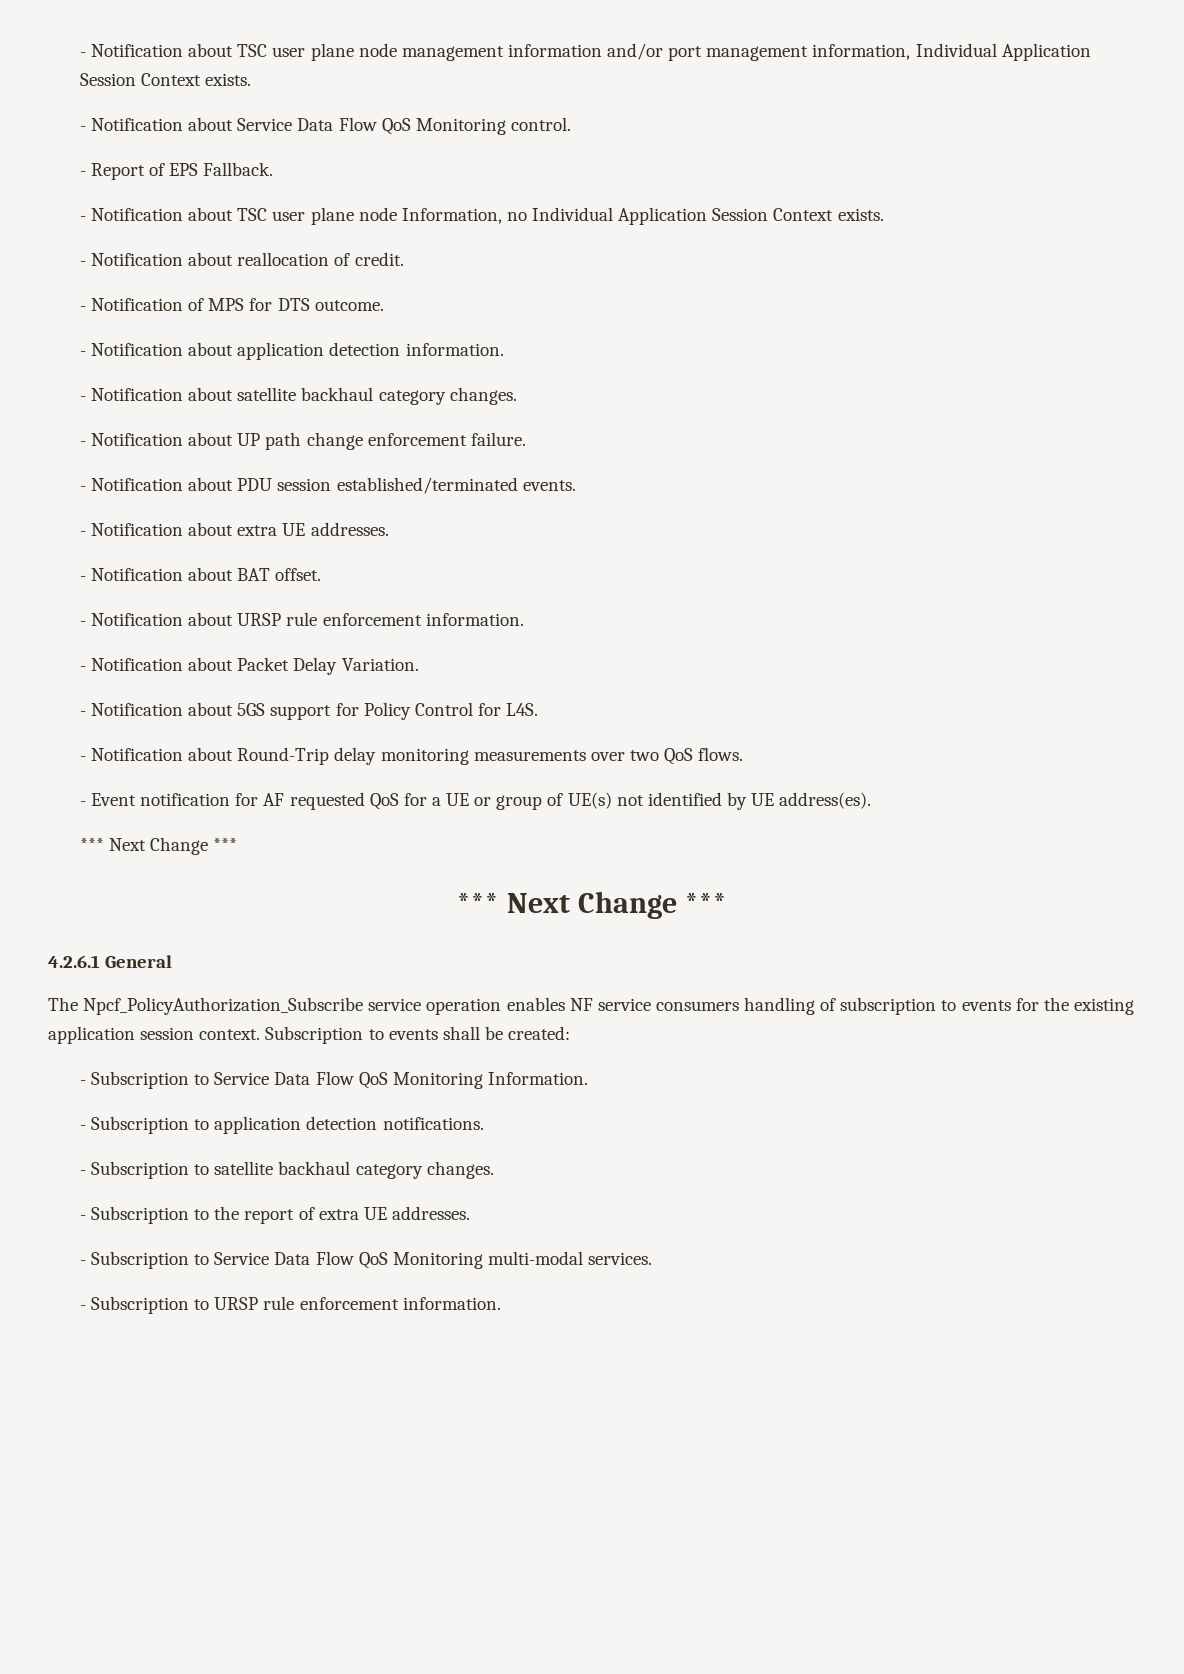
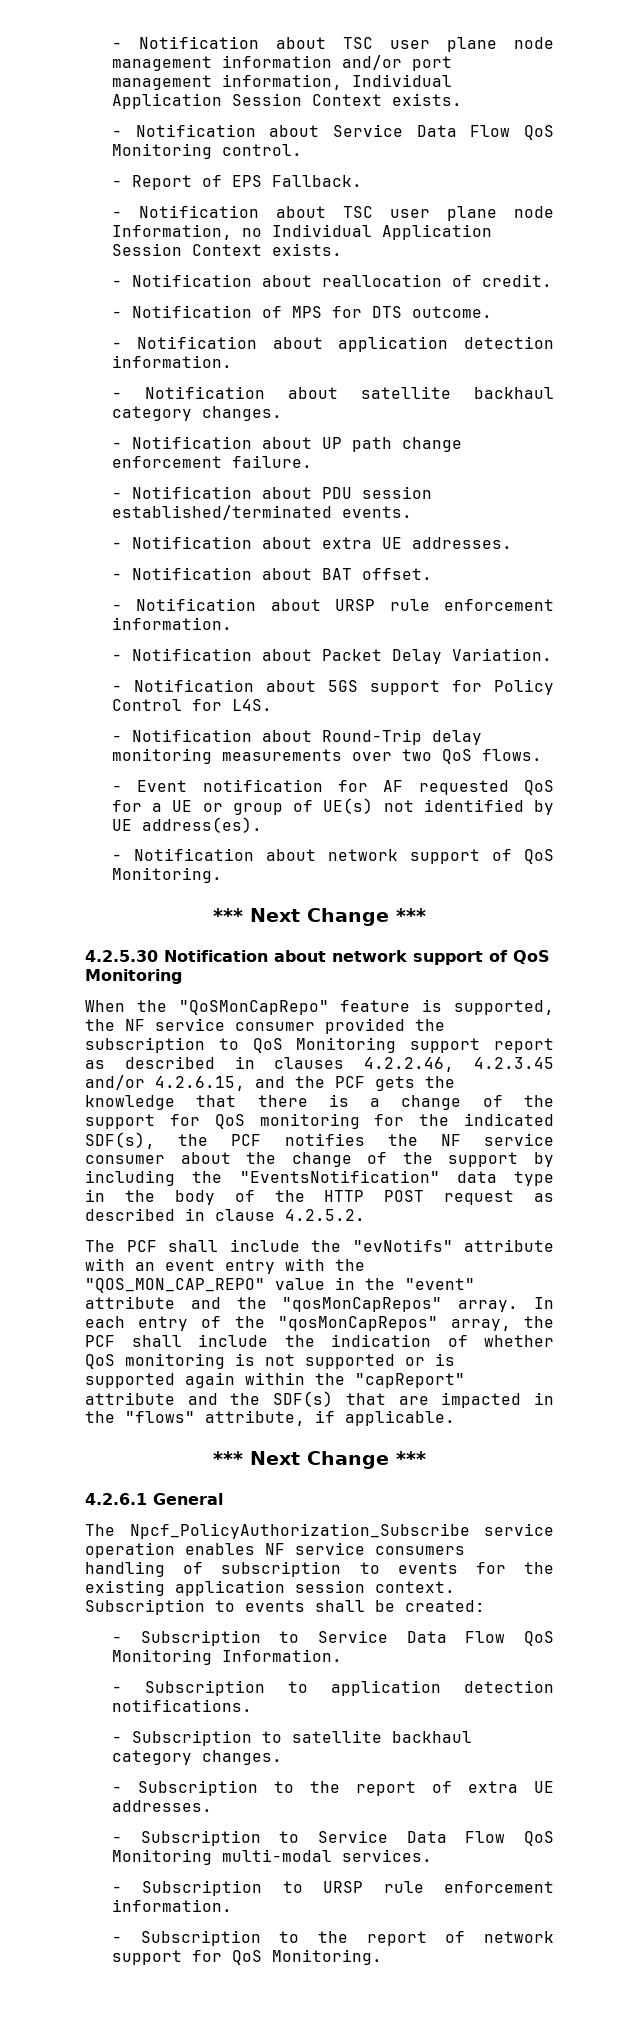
[79,837,238,855] *** Next Change *** -> [111,848,554,864] [111,867,222,883] [213,908,426,926] [85,950,550,965] [85,969,182,984] [85,999,554,1015] [85,1018,445,1034] [85,1037,554,1053] [85,1056,554,1072] [85,1075,455,1091] [85,1094,554,1110] [85,1113,554,1129] [85,1132,554,1149] [85,1152,554,1167] [85,1170,554,1186] [85,1189,554,1205] [85,1208,365,1221] [85,1239,554,1252] [85,1258,365,1274] [85,1277,475,1293] [85,1296,554,1312] [85,1316,554,1331] [85,1334,554,1347] [85,1353,455,1369] [85,1372,465,1388] [85,1391,554,1408] [85,1410,455,1426] - Notification about network support of QoS Monitoring. // *** Next Change *** // 4.2.5.30 Notification about network support of QoS Monitoring // When the "QoSMonCapRepo" feature is supported, the NF service consumer provided the subscription to QoS Monitoring support report as described in clauses 4.2.2.46, 4.2.3.45 and/or 4.2.6.15, and the PCF gets the knowledge that there is a change of the support for QoS monitoring for the indicated SDF(s), the PCF notifies the NF service consumer about the change of the support by including the "EventsNotification" data type in the body of the HTTP POST request as described in clause 4.2.5.2. // The PCF shall include the "evNotifs" attribute with an event entry with the "QOS_MON_CAP_REPO" value in the "event" attribute and the "qosMonCapRepos" array. In each entry of the "qosMonCapRepos" array, the PCF shall include the indication of whether QoS monitoring is not supported or is supported again within the "capReport" attribute and the SDF(s) that are impacted in the "flows" attribute, if applicable.
(501, 1303) none -> [111,1930,554,1946] [111,1949,382,1965] // - Subscription to the report of network support for QoS Monitoring.

